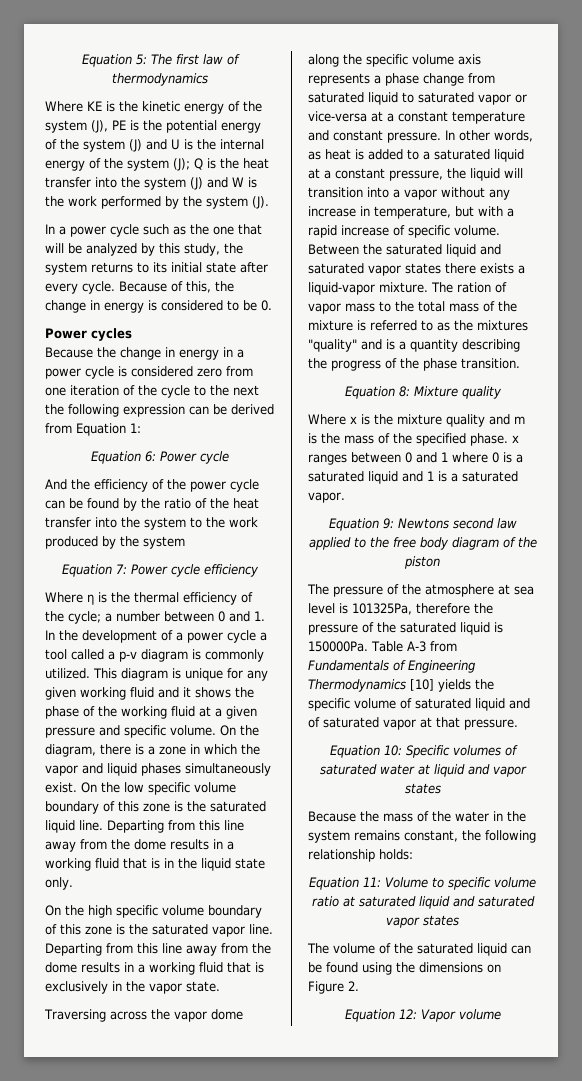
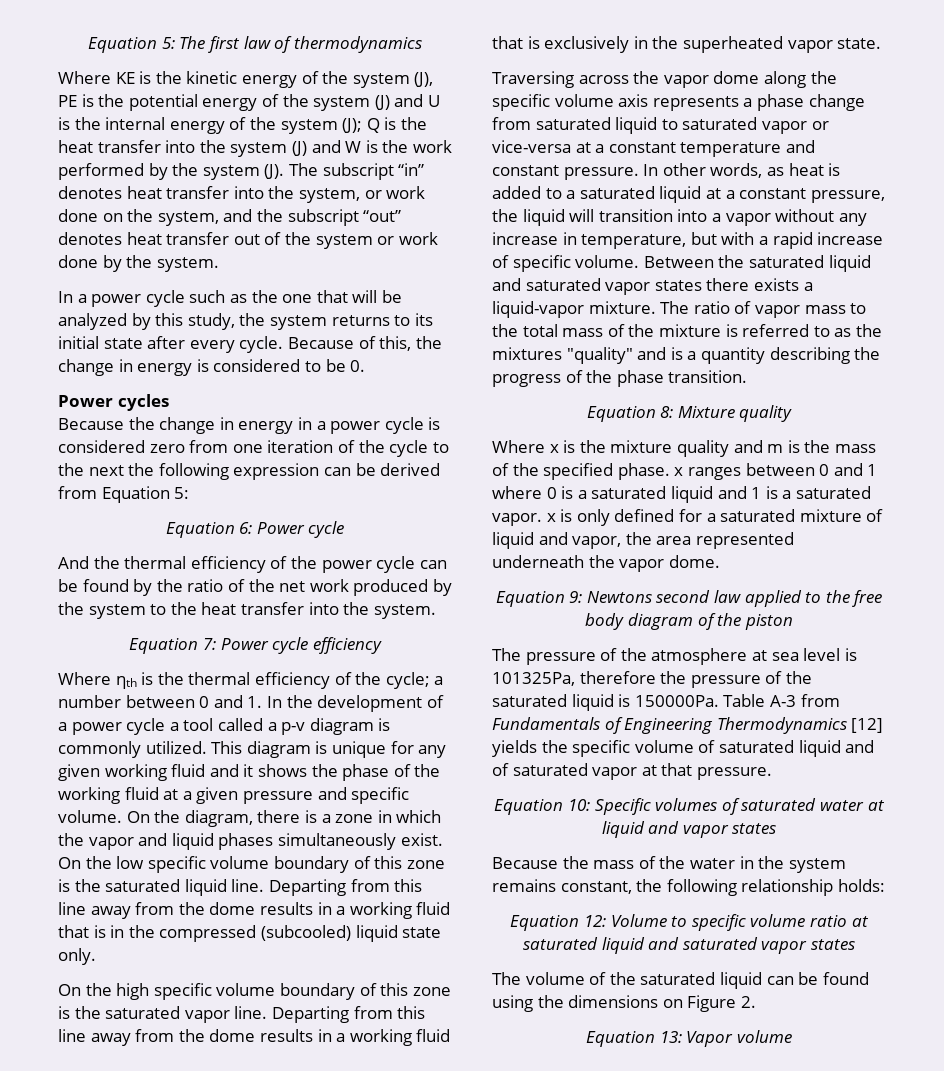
(269, 202) none -> [288,163,425,180] [58,186,426,203] [58,209,402,226] [58,232,438,249] [58,255,219,272] The subscript “in” denotes heat transfer into the system, or work done on the system, and the subscript “out” denotes heat transfer out of the system or work done by the system.
[130,423,141,433] 1: -> [174,487,190,499] 5:
(90, 484) none -> [124,556,187,569] thermal
[233,498,259,509] [45,517,225,530] heat transfer into the system to the -> [279,581,306,592] net
(185, 542) none -> [150,602,436,619] to the heat transfer into the system.
[87,594,94,605] η -> [115,676,137,689] ηth
(197, 863) none -> [159,925,351,942] compressed (subcooled)
(145, 986) none -> [682,36,783,53] superheated
[457,282,491,293] ration -> [693,301,730,314] ratio
(345, 497) none -> [546,509,884,526] [492,532,794,549] [492,555,720,572] x is only defined for a saturated mixture of liquid and vapor, the area represented underneath the vapor dome.
[410,679,434,691] [10] -> [851,718,884,733] [12]
[363,877,381,887] 11: -> [584,915,607,927] 12:
[398,1009,417,1019] 12: -> [659,1031,682,1043] 13:

